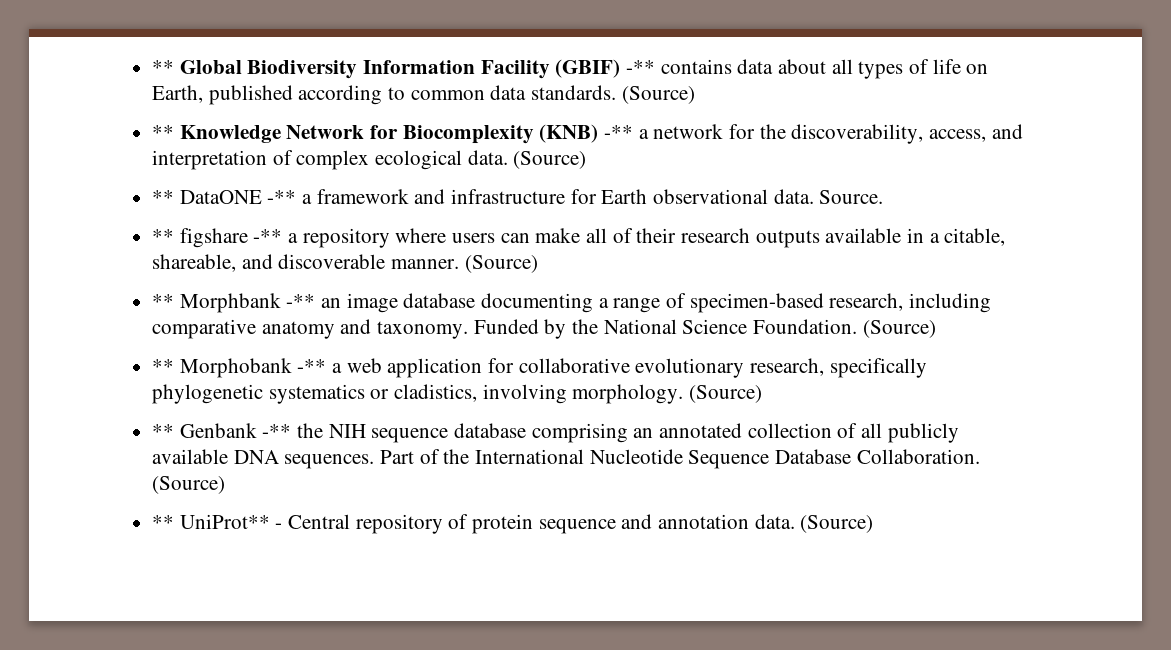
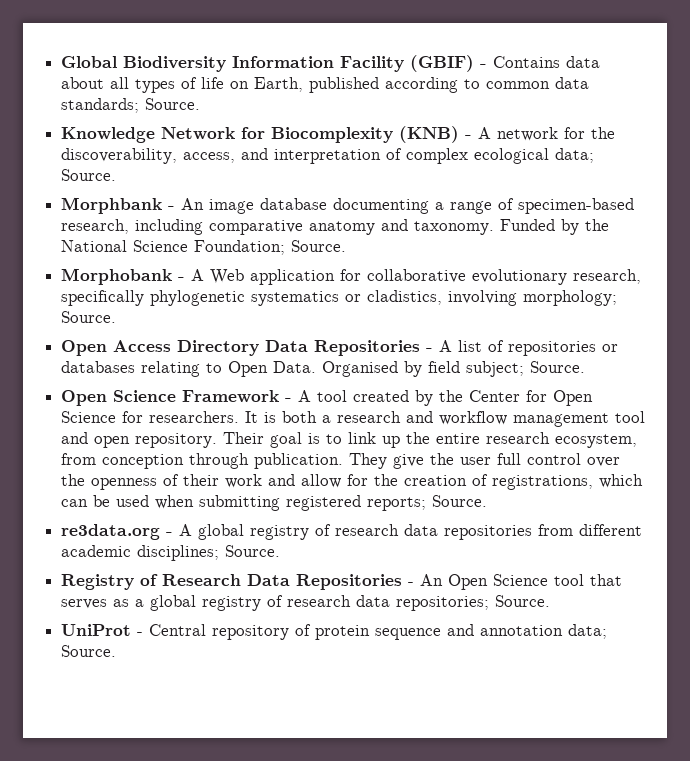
[152,60,175,74] ** -> (61, 62) none
[626,59,732,74] -** contains -> [480,56,561,68] - Contains
[531,85,695,104] [152,125,175,139] standards. (Source) // ** -> [61,98,201,113] standards; Source. //
[604,125,649,139] -** a -> [465,127,492,139] - A
[467,150,587,169] [152,189,884,204] [152,228,1006,248] [152,254,538,273] [152,293,342,313] data. (Source) // ** DataONE -** a framework and infrastructure for Earth observational data. Source. // ** figshare -** a repository where users can make all of their research outputs available in a citable, shareable, and discoverable manner. (Source) // ** Morphbank -** an -> [555,148,595,163] [61,169,117,181] [61,197,205,214] data; Source. // Morphbank - An
[753,319,936,338] [152,358,382,378] Foundation. (Source) // ** Morphobank -** a web -> [194,240,347,255] [61,268,245,285] Foundation; Source. // Morphobank - A Web
[572,384,763,404] [152,423,959,443] [152,449,980,469] [152,476,226,494] [152,514,270,529] morphology. (Source) // ** Genbank -** the NIH sequence database comprising an annotated collection of all publicly available DNA sequences. Part of the International Nucleotide Sequence Database Collaboration. (Source) // ** UniProt** -> [523,290,618,306] [61,311,117,323] [61,340,619,356] [61,361,586,377] [61,390,594,406] [61,411,646,427] [61,432,638,448] [61,453,621,469] [61,474,644,490] [61,495,488,511] [61,524,643,540] [61,545,281,561] [61,574,623,590] [61,595,551,611] [61,624,132,636] morphology; Source. // Open Access Directory Data Repositories - A list of repositories or databases relating to Open Data. Organised by field subject; Source. // Open Science Framework - A tool created by the Center for Open Science for researchers. It is both a research and workflow management tool and open repository. Their goal is to link up the entire research ecosystem, from conception through publication. They give the user full control over the openness of their work and allow for the creation of registrations, which can be used when submitting registered reports; Source. // re3data.org - A global registry of research data repositories from different academic disciplines; Source. // Registry of Research Data Repositories - An Open Science tool that serves as a global registry of research data repositories; Source. // UniProt
[754,514,874,533] data. (Source) -> [568,624,608,639] [61,645,117,657] data; Source.

